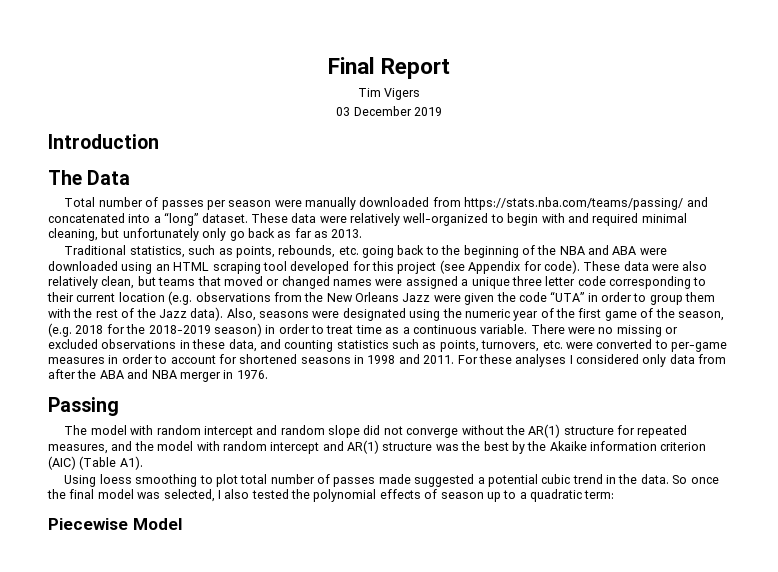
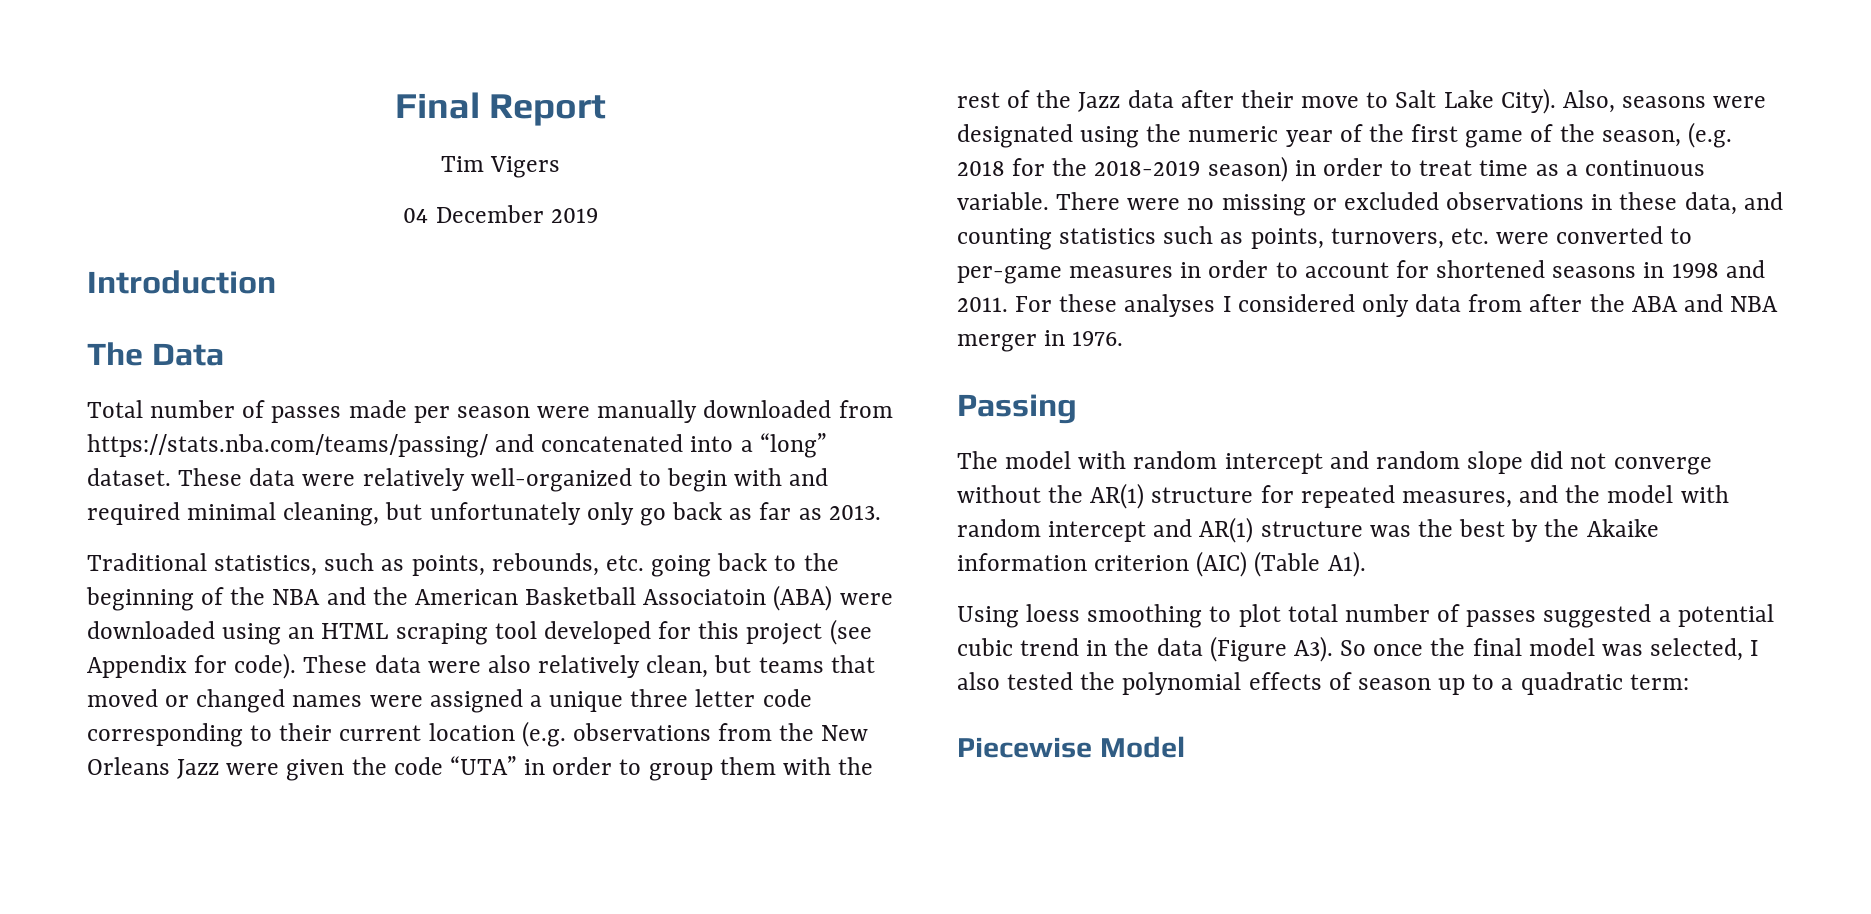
[336,107,351,116] 03 -> [403,208,429,223] 04
(204, 205) none -> [348,400,407,418] made
[612,246,637,255] ABA -> [372,585,833,611] the American Basketball Associatoin (ABA)
[190,307,224,321] data). -> [1127,88,1556,114] data after their move to Salt Lake City).
[378,474,411,484] made -> (1537, 618) none
[640,474,669,484] data. -> [1156,636,1333,662] data (Figure A3).

